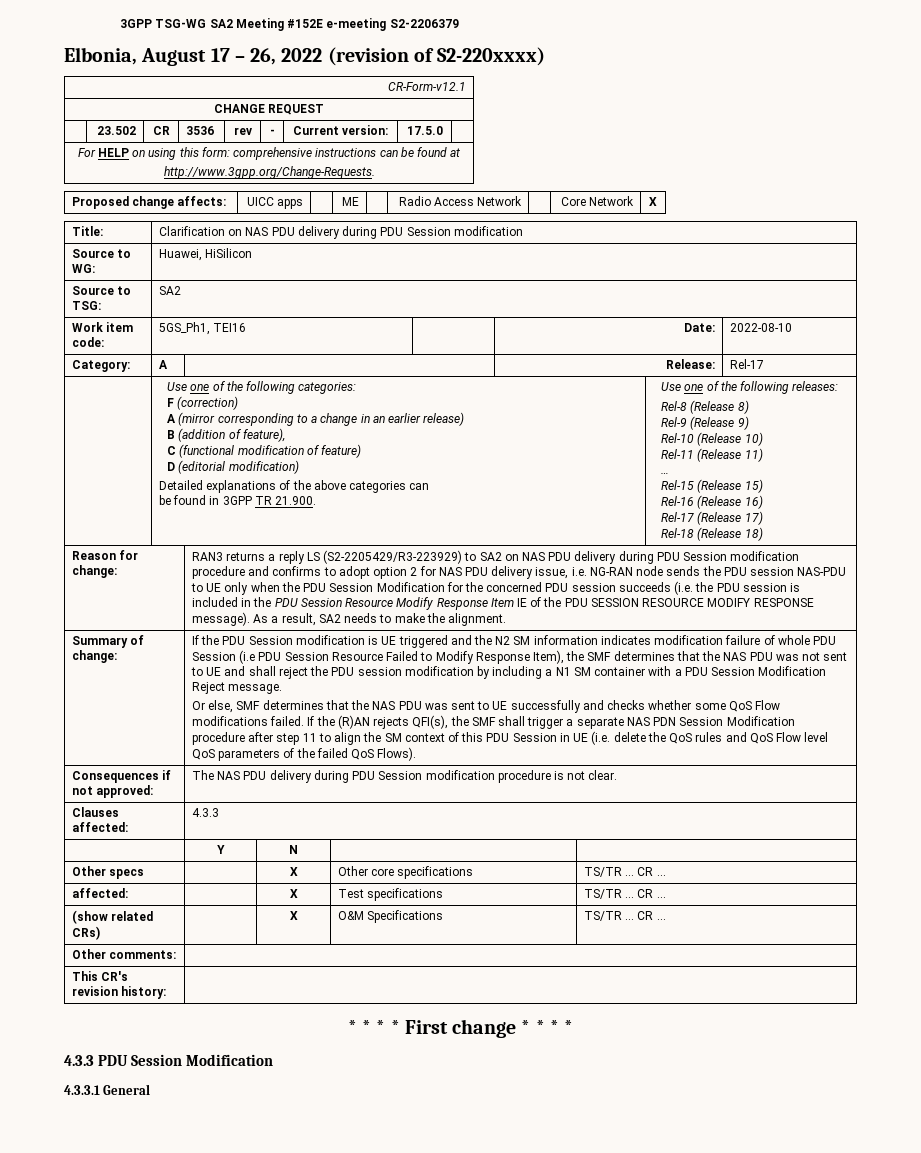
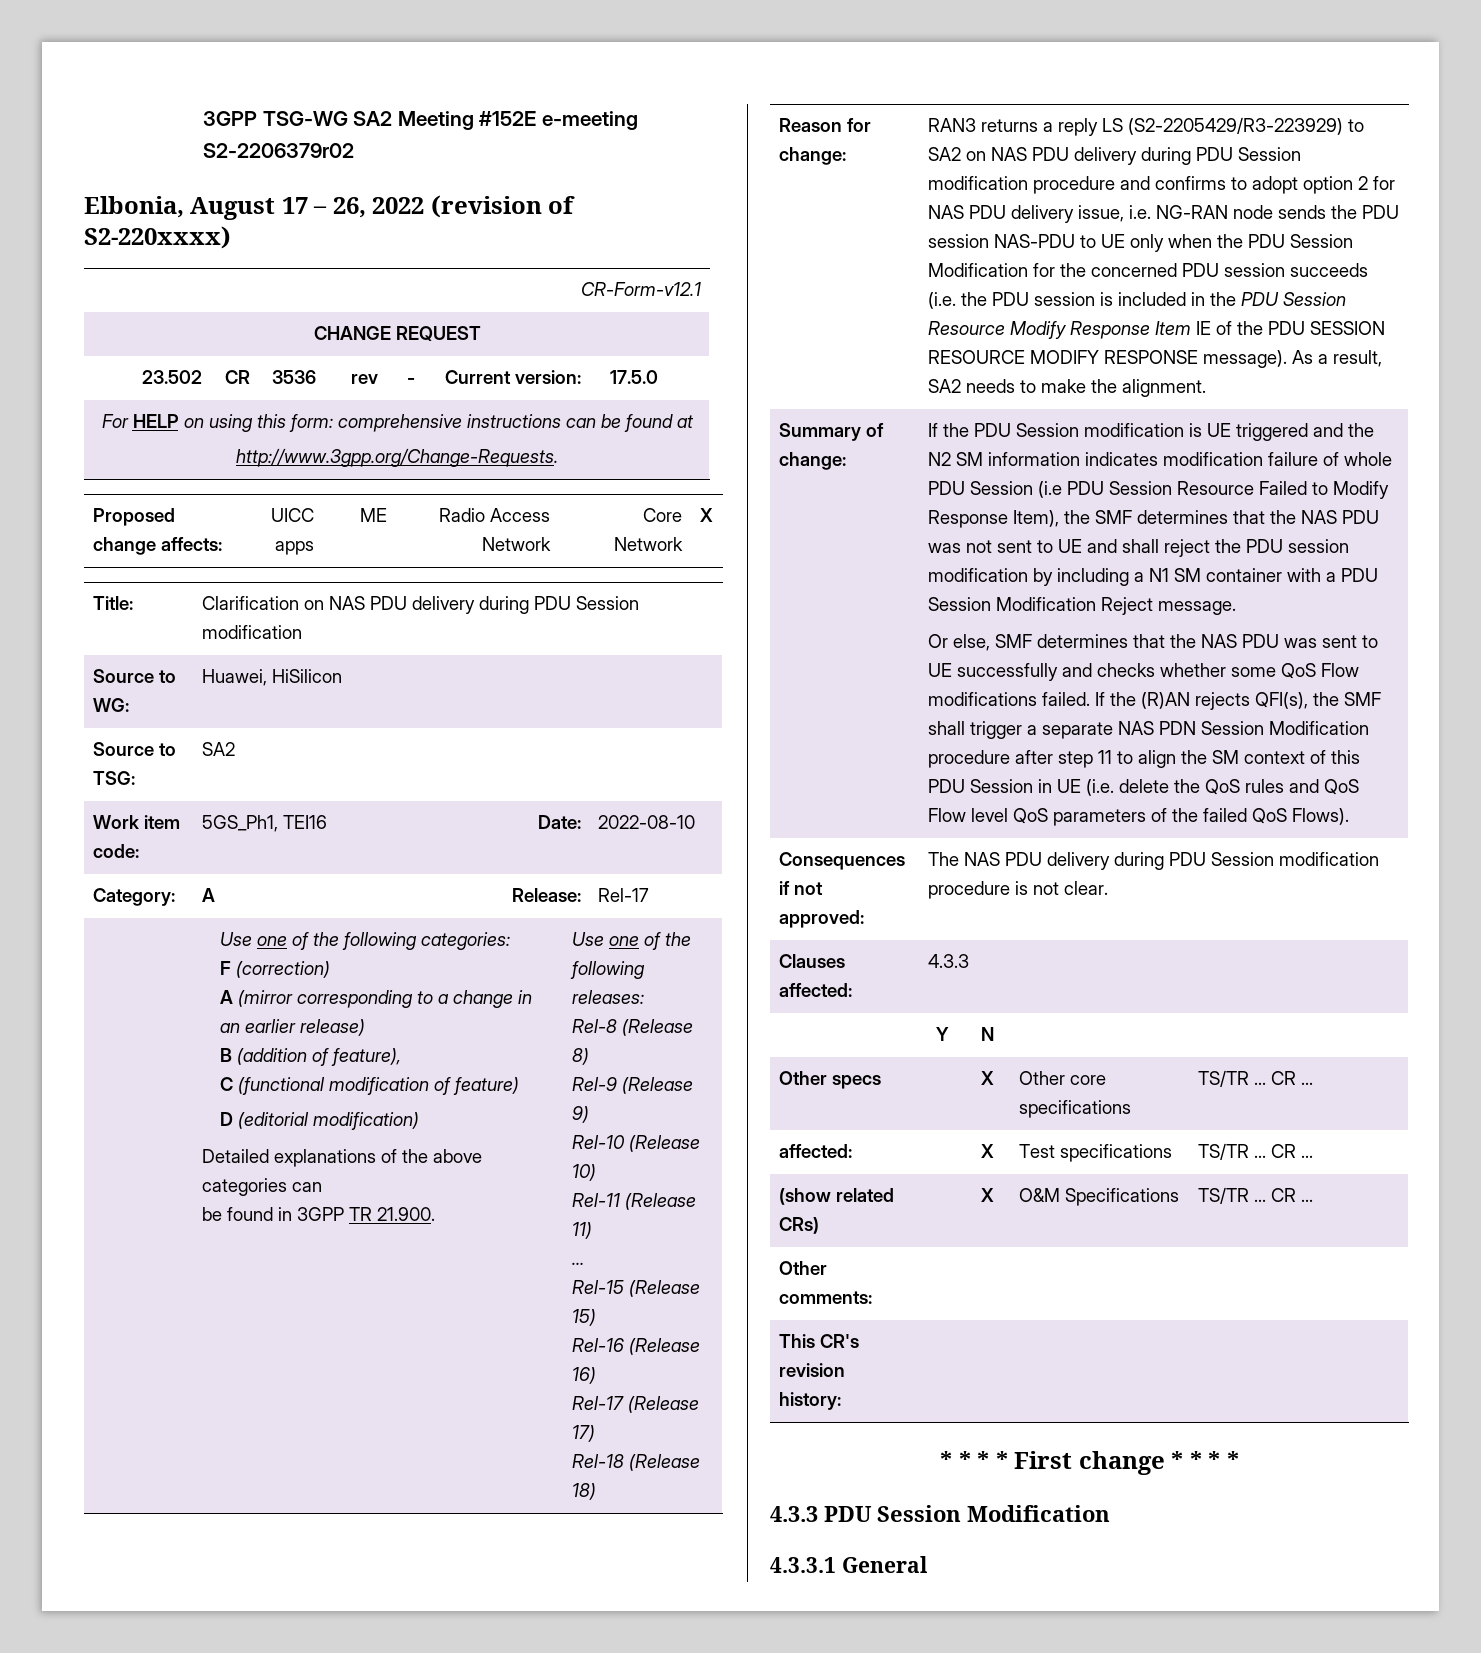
[389,19,459,28] S2-2206379 -> [203,143,355,158] S2-2206379r02

